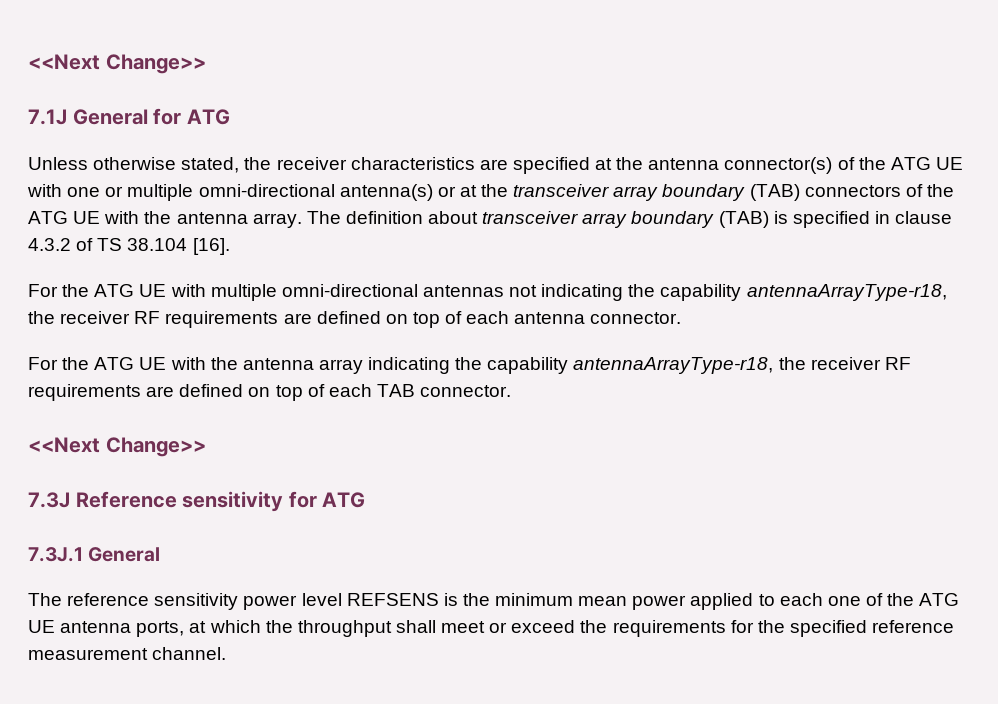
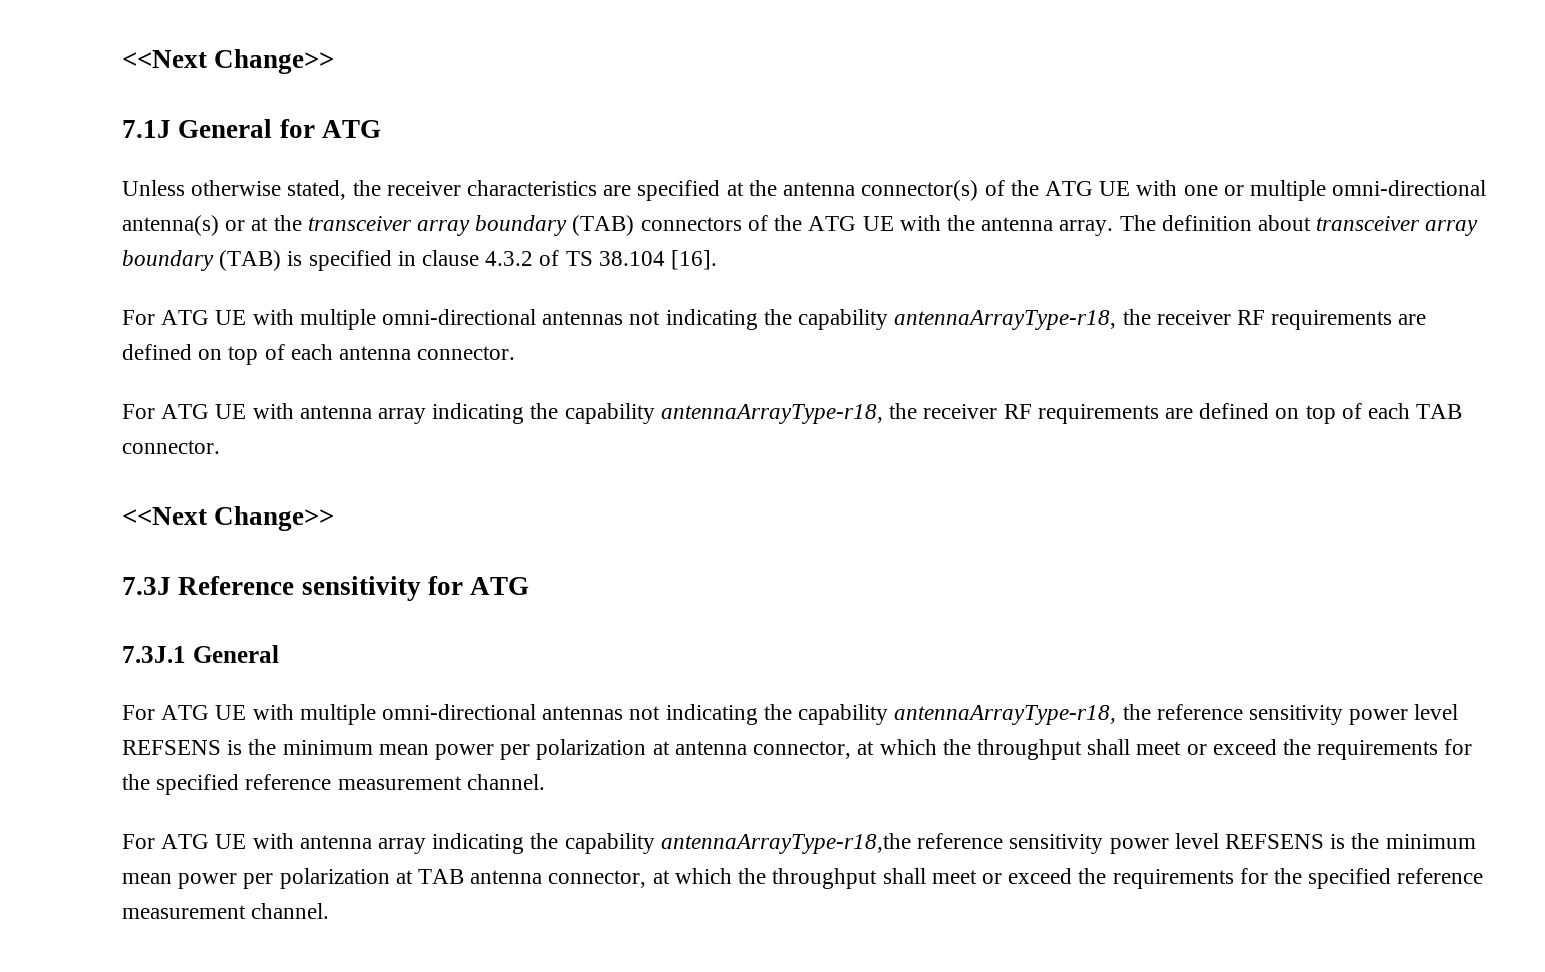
[62,284,90,297] the -> (155, 317) none
[62,357,238,370] the ATG UE with the -> [161,403,294,419] ATG UE with
[28,593,62,606] The -> [122,704,1151,725] For ATG UE with multiple omni-directional antennas not indicating the capability antennaArrayType-r18, the
[690,593,960,610] [28,620,185,637] applied to each one of the ATG UE antenna ports, -> [500,739,852,760] per polarization at antenna connector,
(227, 653) none -> [122,833,1476,854] [122,868,1484,889] [122,903,330,919] // For ATG UE with antenna array indicating the capability antennaArrayType-r18,the reference sensitivity power level REFSENS is the minimum mean power per polarization at TAB antenna connector, at which the throughput shall meet or exceed the requirements for the specified reference measurement channel.

